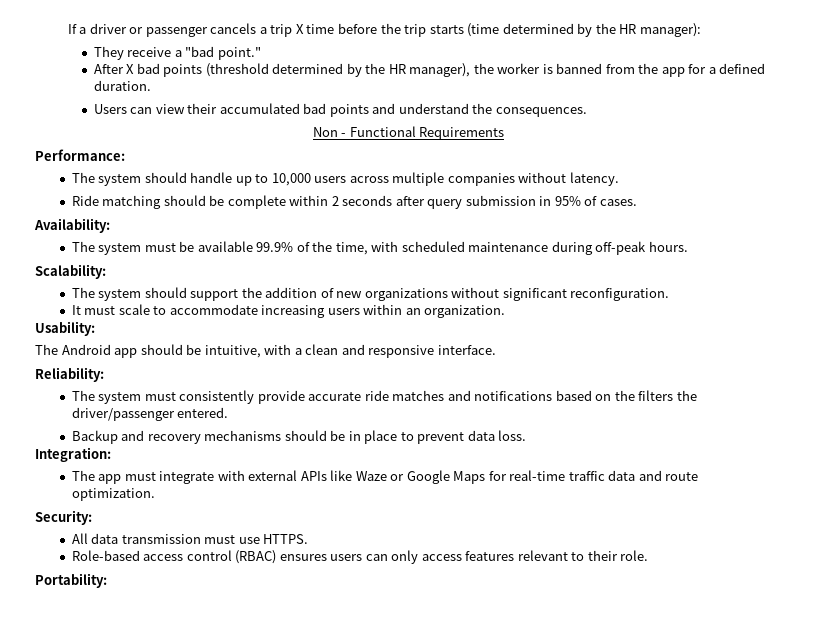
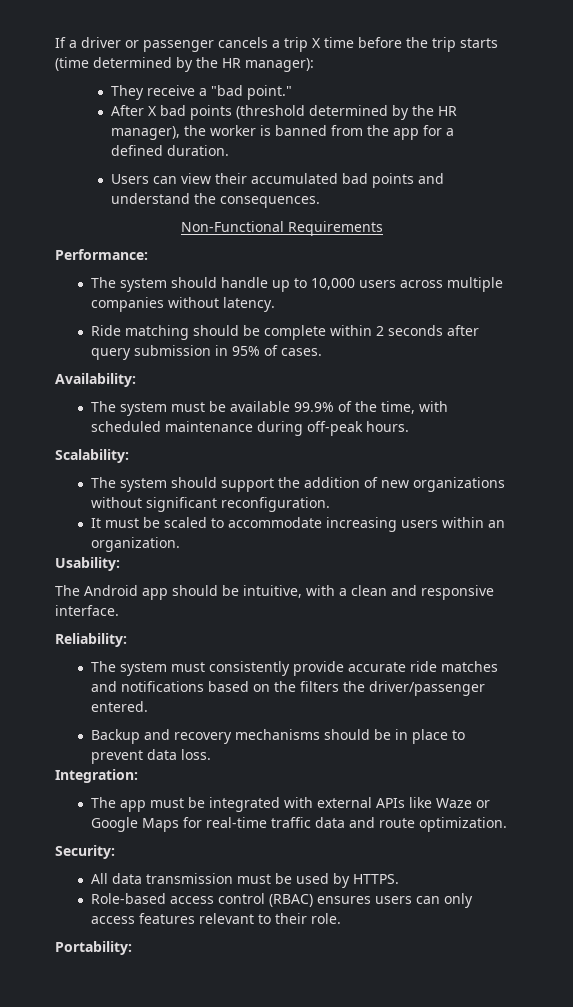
[312,126,416,137] Non - Functional -> [181,221,284,232] Non-Functional
[118,304,150,315] scale -> [142,517,207,528] be scaled
[159,471,215,484] integrate -> [187,797,280,812] be integrated
[238,537,260,544] use -> [274,873,350,888] be used by

